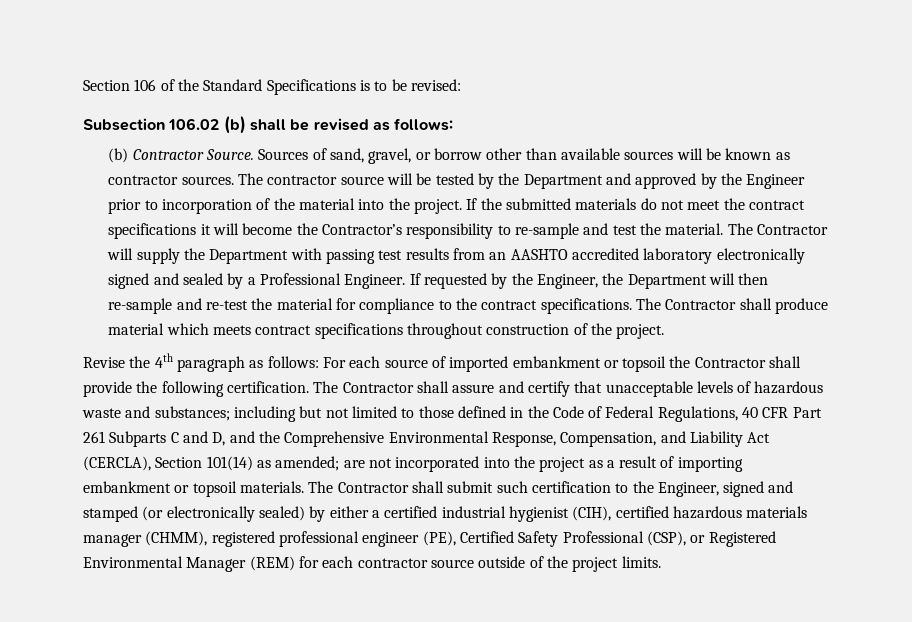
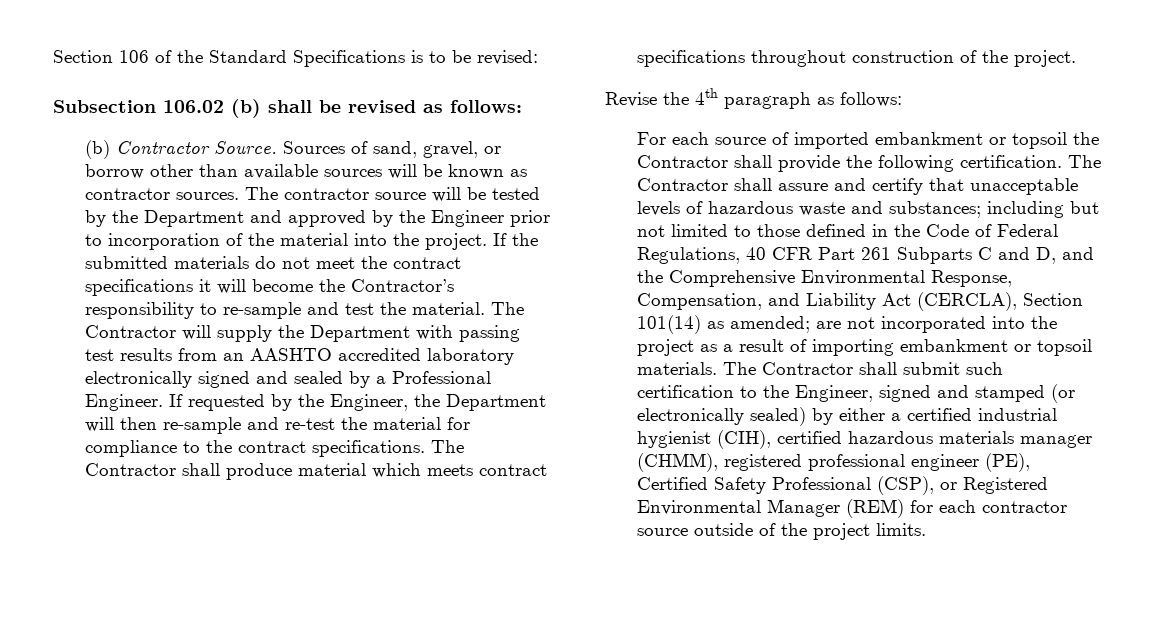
(319, 362) none -> (902, 99) //

